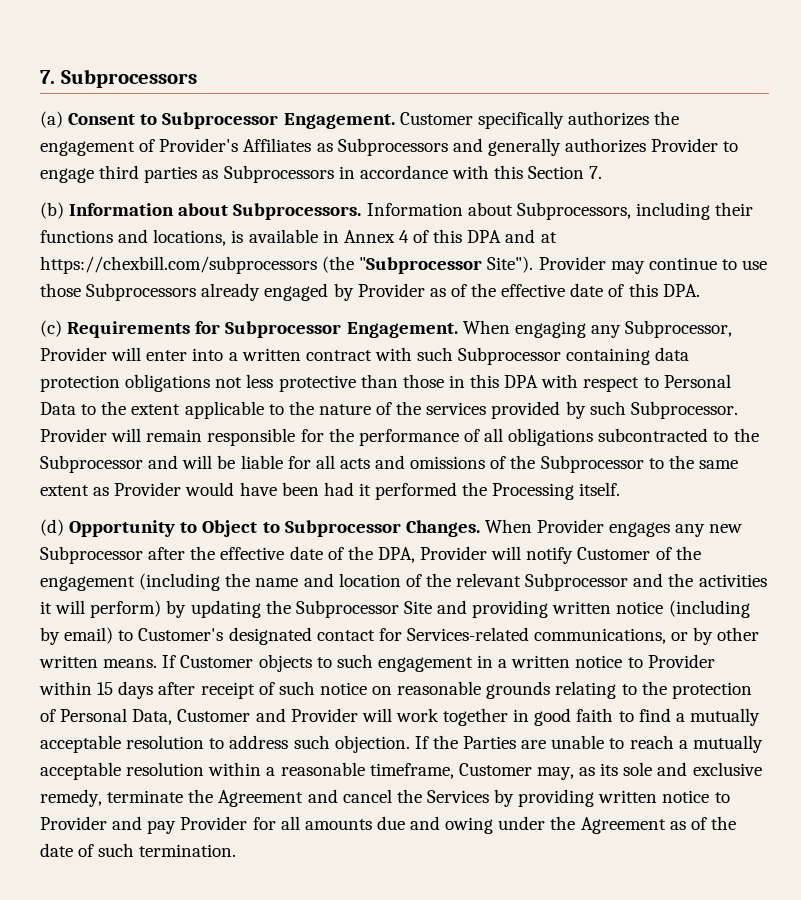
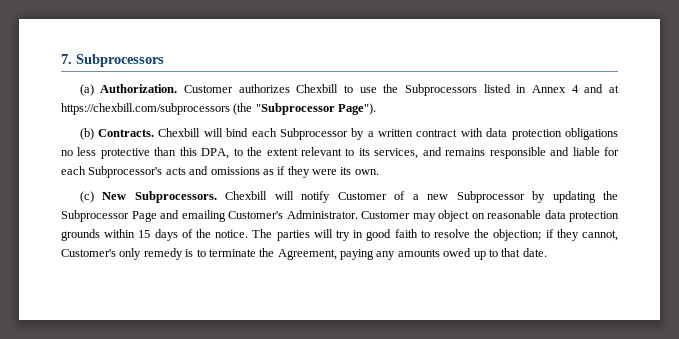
[68,111,680,129] [40,138,739,156] [40,165,603,183] [40,202,754,220] [40,229,502,246] Consent to Subprocessor Engagement. Customer specifically authorizes the engagement of Provider's Affiliates as Subprocessors and generally authorizes Provider to engage third parties as Subprocessors in accordance with this Section 7. // (b) Information about Subprocessors. Information about Subprocessors, including their functions and locations, is available in Annex 4 of this DPA -> [100,84,579,96] Authorization. Customer authorizes Chexbill to use the Subprocessors listed in Annex 4
[487,256,768,274] [40,283,700,301] [40,320,733,338] [40,347,224,361] Site"). Provider may continue to use those Subprocessors already engaged by Provider as of the effective date of this DPA. // (c) Requirements for Subprocessor Engagement. When engaging any Subprocessor, Provider will enter into -> [338,103,377,115] [79,128,365,140] Page"). // (b) Contracts. Chexbill will bind each Subprocessor by
[417,347,651,365] such Subprocessor containing -> (483, 132) none
[215,377,243,388] not -> [61,150,73,156] no
[402,374,731,392] [40,401,738,419] [40,428,759,446] [40,455,738,473] [40,482,621,500] [40,519,743,537] [40,546,701,564] [40,573,767,591] [40,600,750,618] [40,627,760,645] [39,654,715,672] [39,681,752,699] [40,708,760,726] [40,735,763,753] [40,762,762,780] [40,789,730,807] [40,816,736,834] [40,843,237,857] those in this DPA with respect to Personal Data to the extent applicable to the nature of the services provided by such Subprocessor. Provider will remain responsible for the performance of all obligations subcontracted to the Subprocessor and will be liable for all acts and omissions of the Subprocessor to the same extent as Provider would have been had it performed the Processing itself. // (d) Opportunity to Object to Subprocessor Changes. When Provider engages any new Subprocessor after the effective date of the DPA, Provider will notify Customer of the engagement (including the name and location of the relevant Subprocessor and the activities it will perform) by updating the Subprocessor Site and providing written notice (including by email) to Customer's designated contact for Services-related communications, or by other written means. If Customer objects to such engagement in a written notice to Provider within 15 days after receipt of such notice on reasonable grounds relating to the protection of Personal Data, Customer and Provider will work together in good faith to find a mutually acceptable resolution to address such objection. If the Parties are unable to reach a mutually acceptable resolution within a reasonable timeframe, Customer may, as its sole and exclusive remedy, terminate the Agreement and cancel the Services by providing written notice to Provider and pay Provider for all amounts due and owing under the Agreement as of the date of such termination. -> [179,147,620,159] [61,166,379,178] [79,191,618,203] [61,210,619,222] [61,229,618,241] [61,248,547,260] this DPA, to the extent relevant to its services, and remains responsible and liable for each Subprocessor's acts and omissions as if they were its own. // (c) New Subprocessors. Chexbill will notify Customer of a new Subprocessor by updating the Subprocessor Page and emailing Customer's Administrator. Customer may object on reasonable data protection grounds within 15 days of the notice. The parties will try in good faith to resolve the objection; if they cannot, Customer's only remedy is to terminate the Agreement, paying any amounts owed up to that date.

